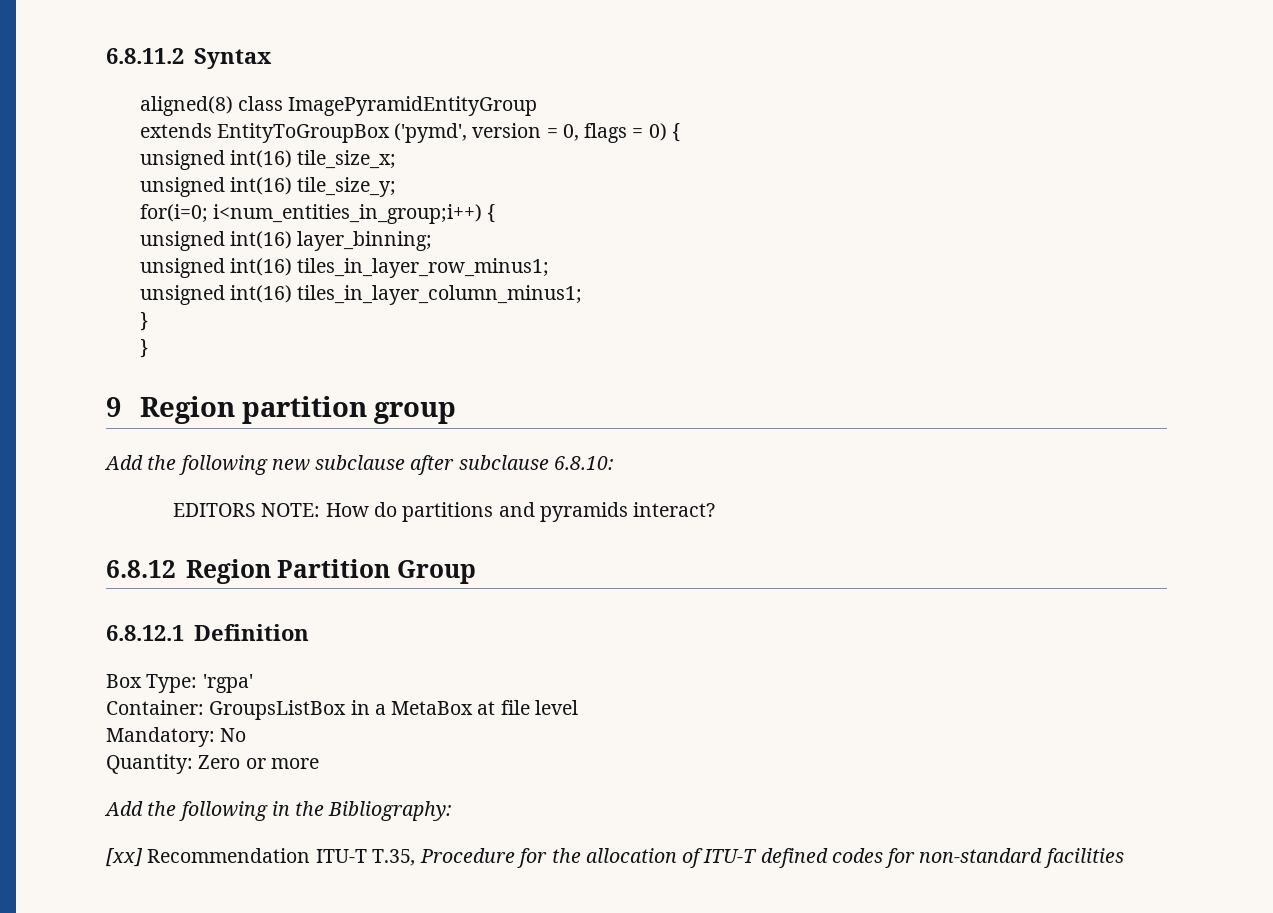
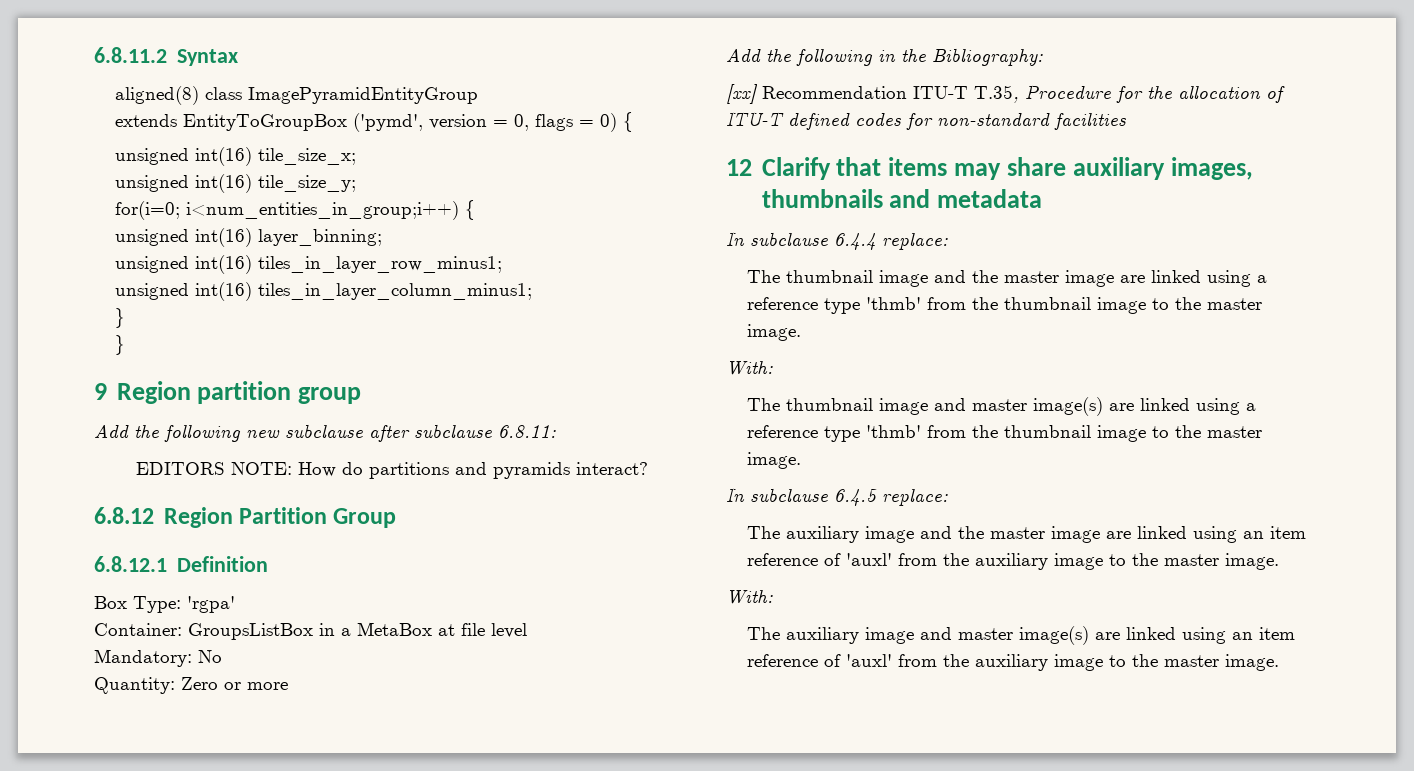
[553,456,614,470] 6.8.10: -> [498,425,556,438] 6.8.11:
(1124, 858) none -> [726,157,1253,180] [761,189,1043,208] [726,232,948,250] [746,270,1267,287] [746,297,1262,314] [746,324,801,341] [726,361,773,375] [746,397,1256,416] [746,425,1262,442] [746,452,801,469] [726,488,948,506] [746,526,1306,543] [746,553,1279,570] [726,590,773,604] [746,626,1295,645] [746,654,1279,671] // 12 Clarify that items may share auxiliary images, thumbnails and metadata // In subclause 6.4.4 replace: // The thumbnail image and the master image are linked using a reference type 'thmb' from the thumbnail image to the master image. // With: // The thumbnail image and master image(s) are linked using a reference type 'thmb' from the thumbnail image to the master image. // In subclause 6.4.5 replace: // The auxiliary image and the master image are linked using an item reference of 'auxl' from the auxiliary image to the master image. // With: // The auxiliary image and master image(s) are linked using an item reference of 'auxl' from the auxiliary image to the master image.

